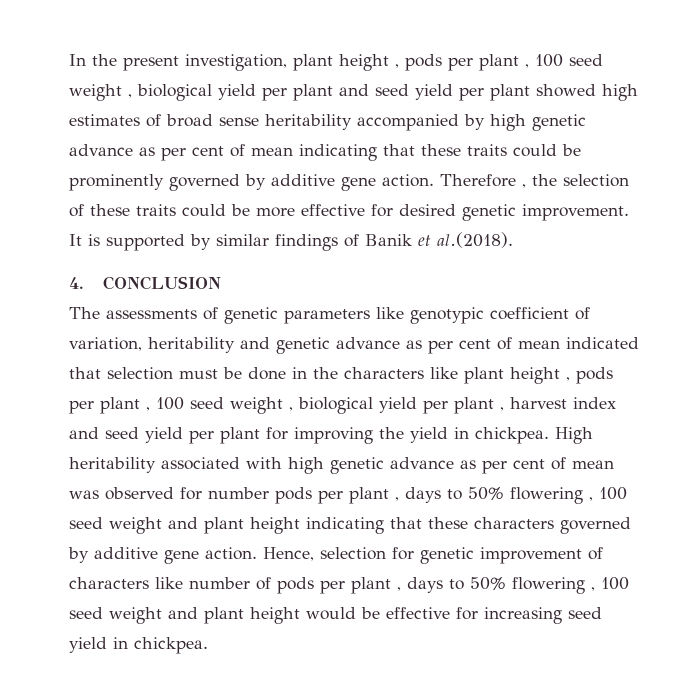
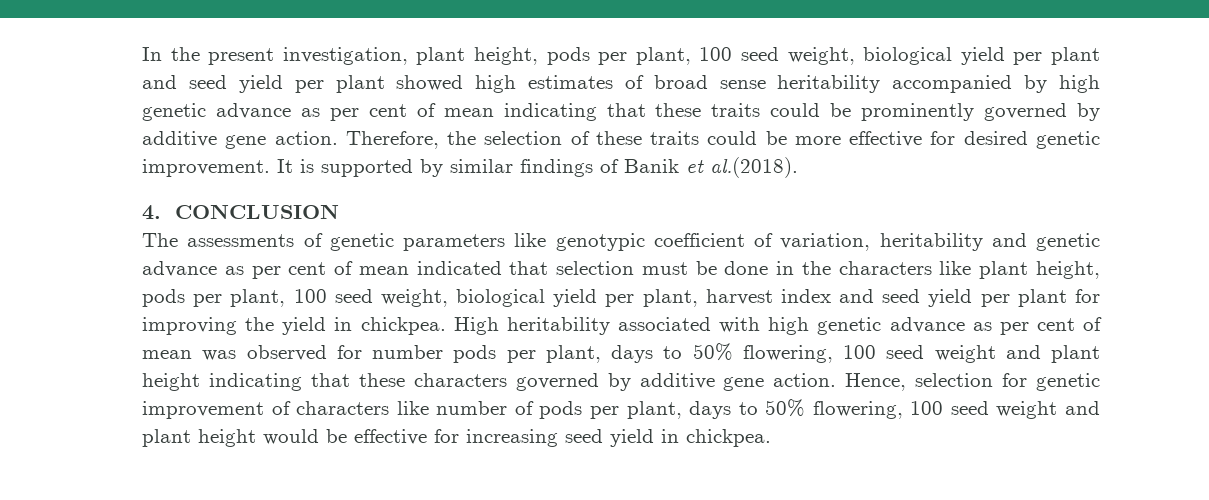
[338,54,603,71] [68,84,132,101] height , pods per plant , 100 seed weight , -> [474,47,855,65] height, pods per plant, 100 seed weight,
[439,174,526,188] Therefore , -> [345,131,439,149] Therefore,
[509,367,613,384] [68,397,504,414] height , pods per plant , 100 seed weight , biological yield per plant , -> [1036,261,1101,279] [142,289,698,307] height, pods per plant, 100 seed weight, biological yield per plant,
[348,487,593,504] plant , days to 50% flowering , -> [545,343,833,363] plant, days to 50% flowering,
[350,577,595,594] plant , days to 50% flowering , -> [626,399,903,419] plant, days to 50% flowering,

